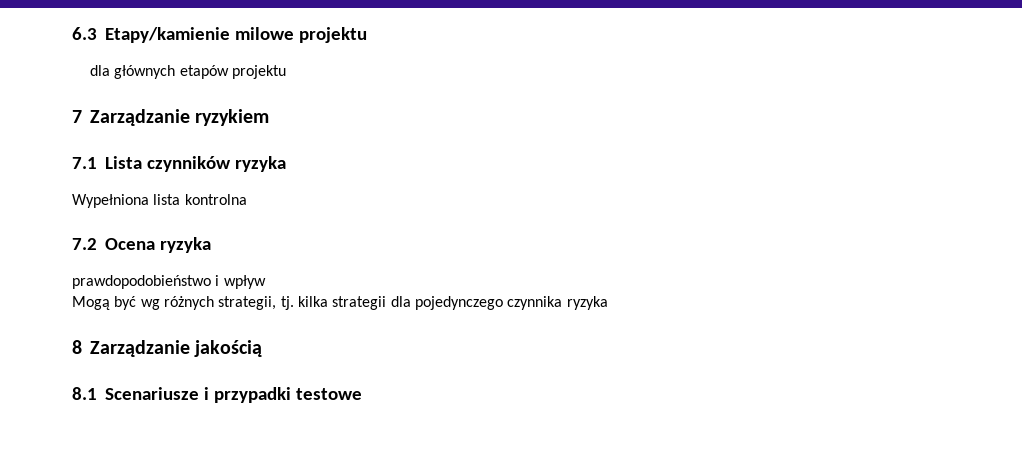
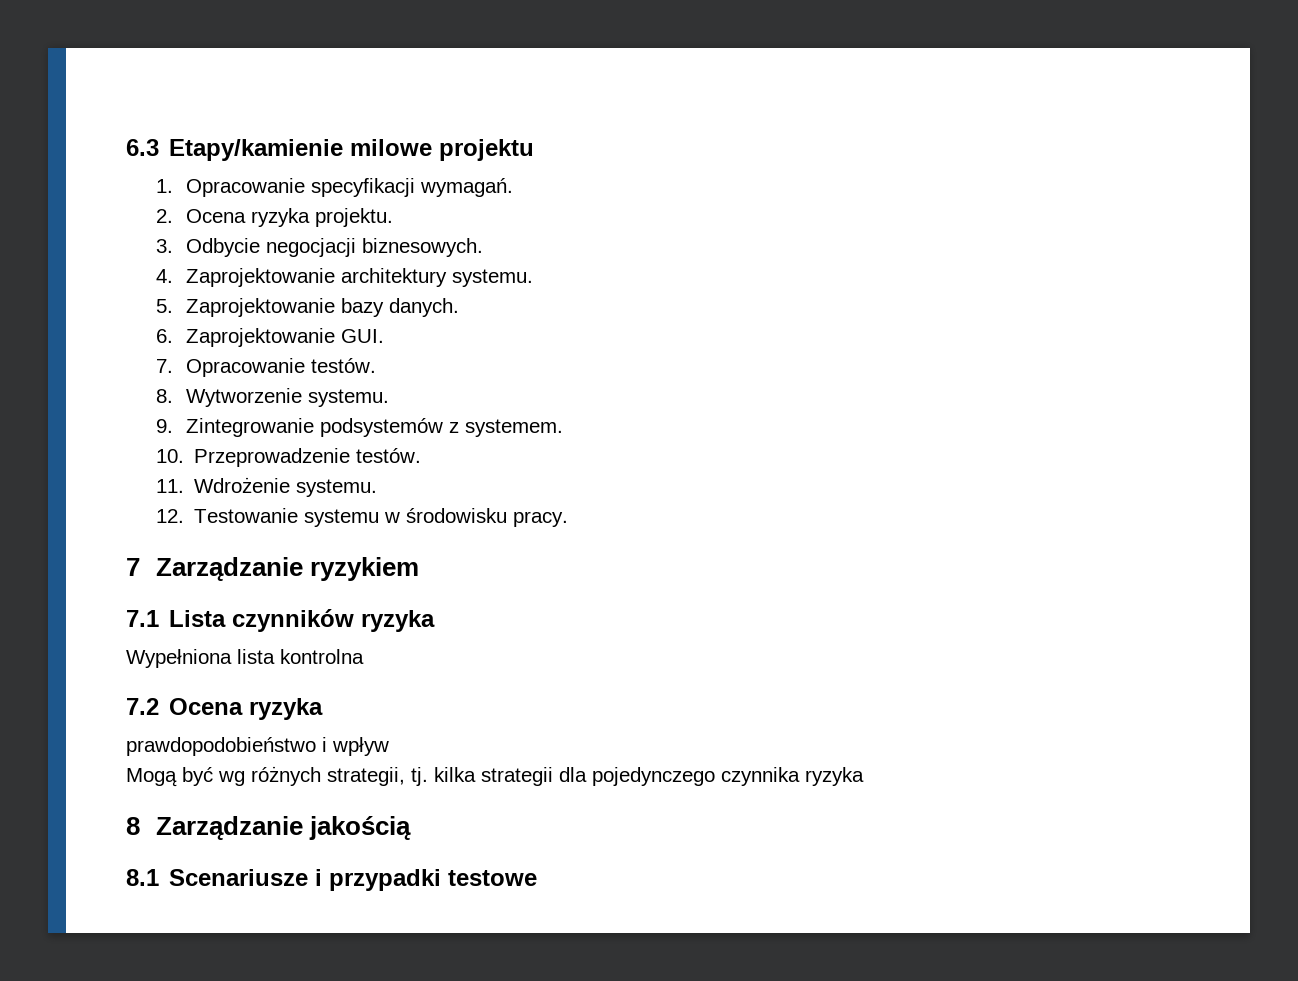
[90,65,286,79] dla głównych etapów projektu -> [155,178,513,197] [155,208,393,227] [155,238,483,257] [155,268,533,287] [155,298,459,317] [155,328,384,347] [155,358,376,377] [155,388,389,407] [155,418,563,437] [155,448,422,467] [155,477,378,497] [155,508,569,527] 1. Opracowanie specyfikacji wymagań. // 2. Ocena ryzyka projektu. // 3. Odbycie negocjacji biznesowych. // 4. Zaprojektowanie architektury systemu. // 5. Zaprojektowanie bazy danych. // 6. Zaprojektowanie GUI. // 7. Opracowanie testów. // 8. Wytworzenie systemu. // 9. Zintegrowanie podsystemów z systemem. // 10. Przeprowadzenie testów. // 11. Wdrożenie systemu. // 12. Testowanie systemu w środowisku pracy.

